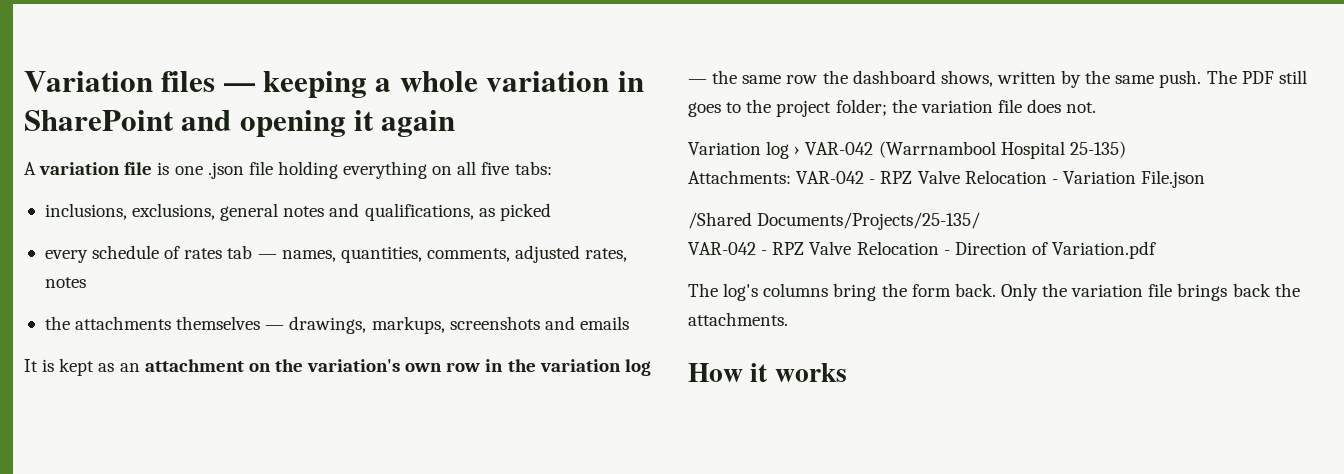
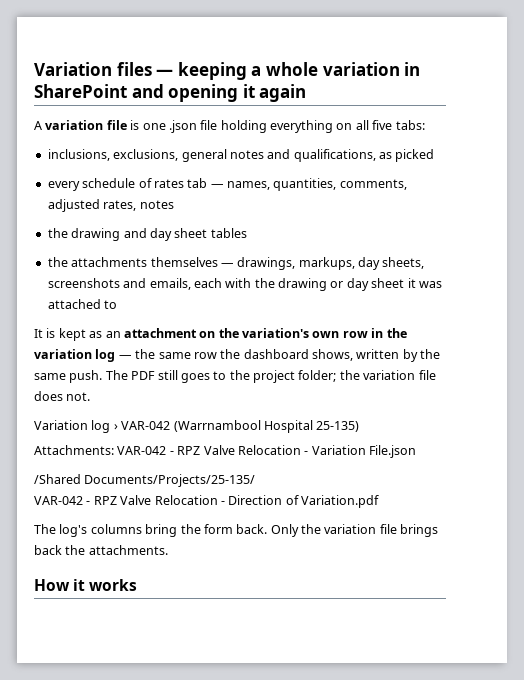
(86, 282) none -> [47,228,247,241] // the drawing and day sheet tables
[449,316,629,330] screenshots and emails -> [358,257,425,270] [47,278,442,291] [47,299,118,309] day sheets, screenshots and emails, each with the drawing or day sheet it was attached to

